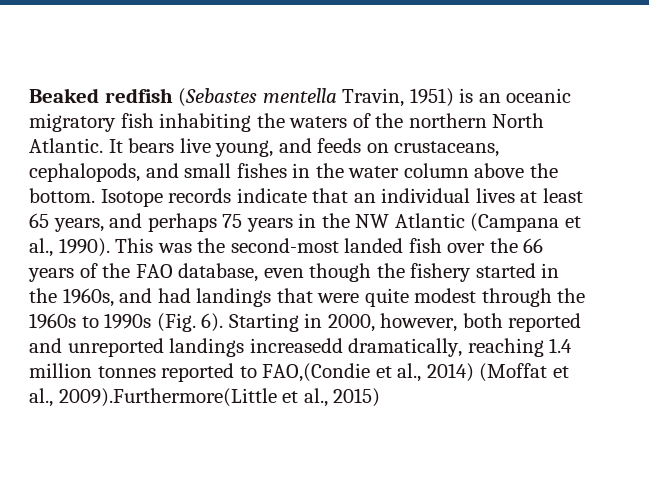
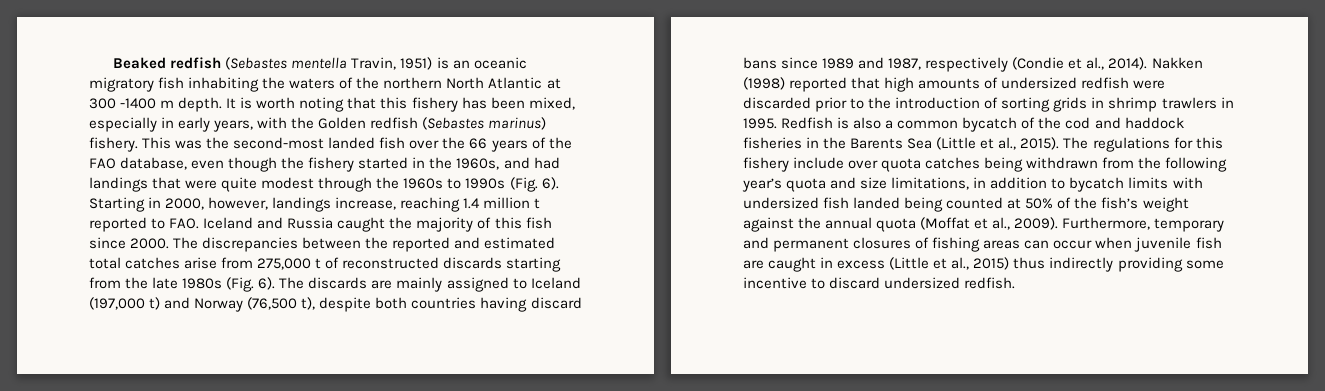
[29,138,500,157] [29,163,558,182] [29,188,583,207] [29,213,581,232] [29,238,110,257] Atlantic. It bears live young, and feeds on crustaceans, cephalopods, and small fishes in the water column above the bottom. Isotope records indicate that an individual lives at least 65 years, and perhaps 75 years in the NW Atlantic (Campana et al., 1990). -> [488,77,561,89] [89,97,575,112] [89,117,547,132] [89,137,138,152] Atlantic at 300 -1400 m depth. It is worth noting that this fishery has been mixed, especially in early years, with the Golden redfish (Sebastes marinus) fishery.
[462,313,582,332] [29,338,463,357] both reported and unreported landings increasedd dramatically, -> [272,197,397,212] landings increase,
[97,366,156,378] tonnes -> [534,198,541,209] t
[262,363,569,382] [29,388,381,407] FAO,(Condie et al., 2014) (Moffat et al., 2009).Furthermore(Little et al., 2015) -> [169,217,552,232] [89,237,556,252] [89,257,562,272] [89,277,581,292] [89,297,582,312] [743,57,1203,72] [743,77,1166,92] [743,97,1234,112] [743,117,1184,132] [743,137,1223,152] [743,157,1228,172] [742,177,1203,192] [743,197,1189,212] [743,217,1225,232] [743,237,1222,252] [743,257,1224,272] [743,277,1016,289] FAO. Iceland and Russia caught the majority of this fish since 2000. The discrepancies between the reported and estimated total catches arise from 275,000 t of reconstructed discards starting from the late 1980s (Fig. 6). The discards are mainly assigned to Iceland (197,000 t) and Norway (76,500 t), despite both countries having discard bans since 1989 and 1987, respectively (Condie et al., 2014). Nakken (1998) reported that high amounts of undersized redfish were discarded prior to the introduction of sorting grids in shrimp trawlers in 1995. Redfish is also a common bycatch of the cod and haddock fisheries in the Barents Sea (Little et al., 2015). The regulations for this fishery include over quota catches being withdrawn from the following year’s quota and size limitations, in addition to bycatch limits with undersized fish landed being counted at 50% of the fish’s weight against the annual quota (Moffat et al., 2009). Furthermore, temporary and permanent closures of fishing areas can occur when juvenile fish are caught in excess (Little et al., 2015) thus indirectly providing some incentive to discard undersized redfish.

